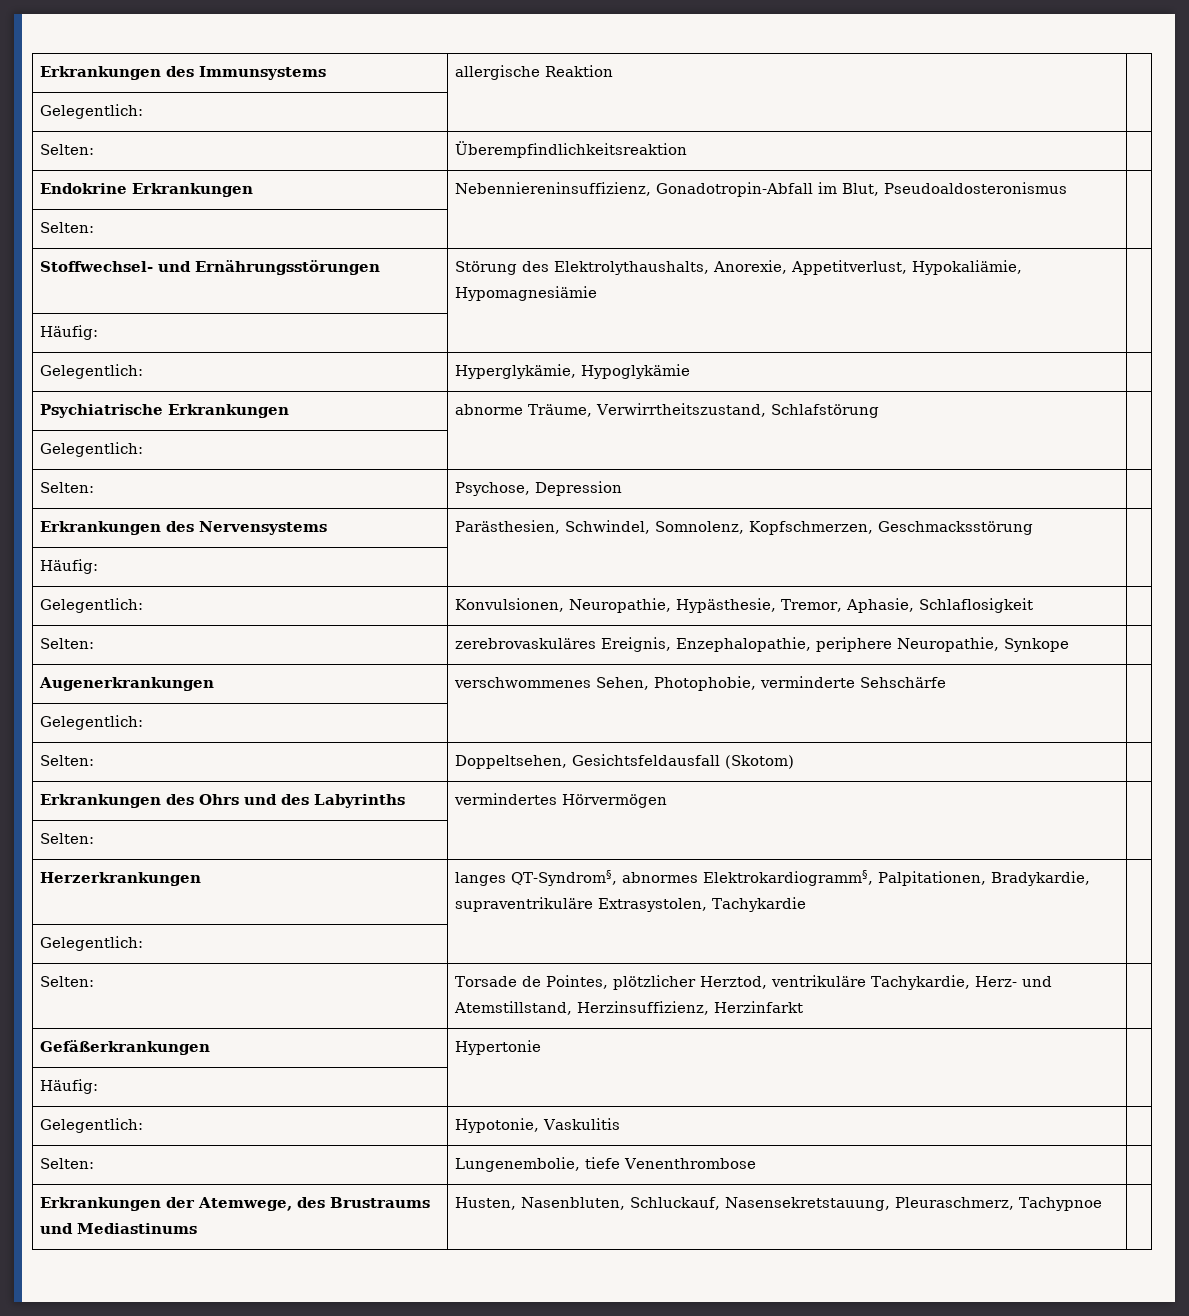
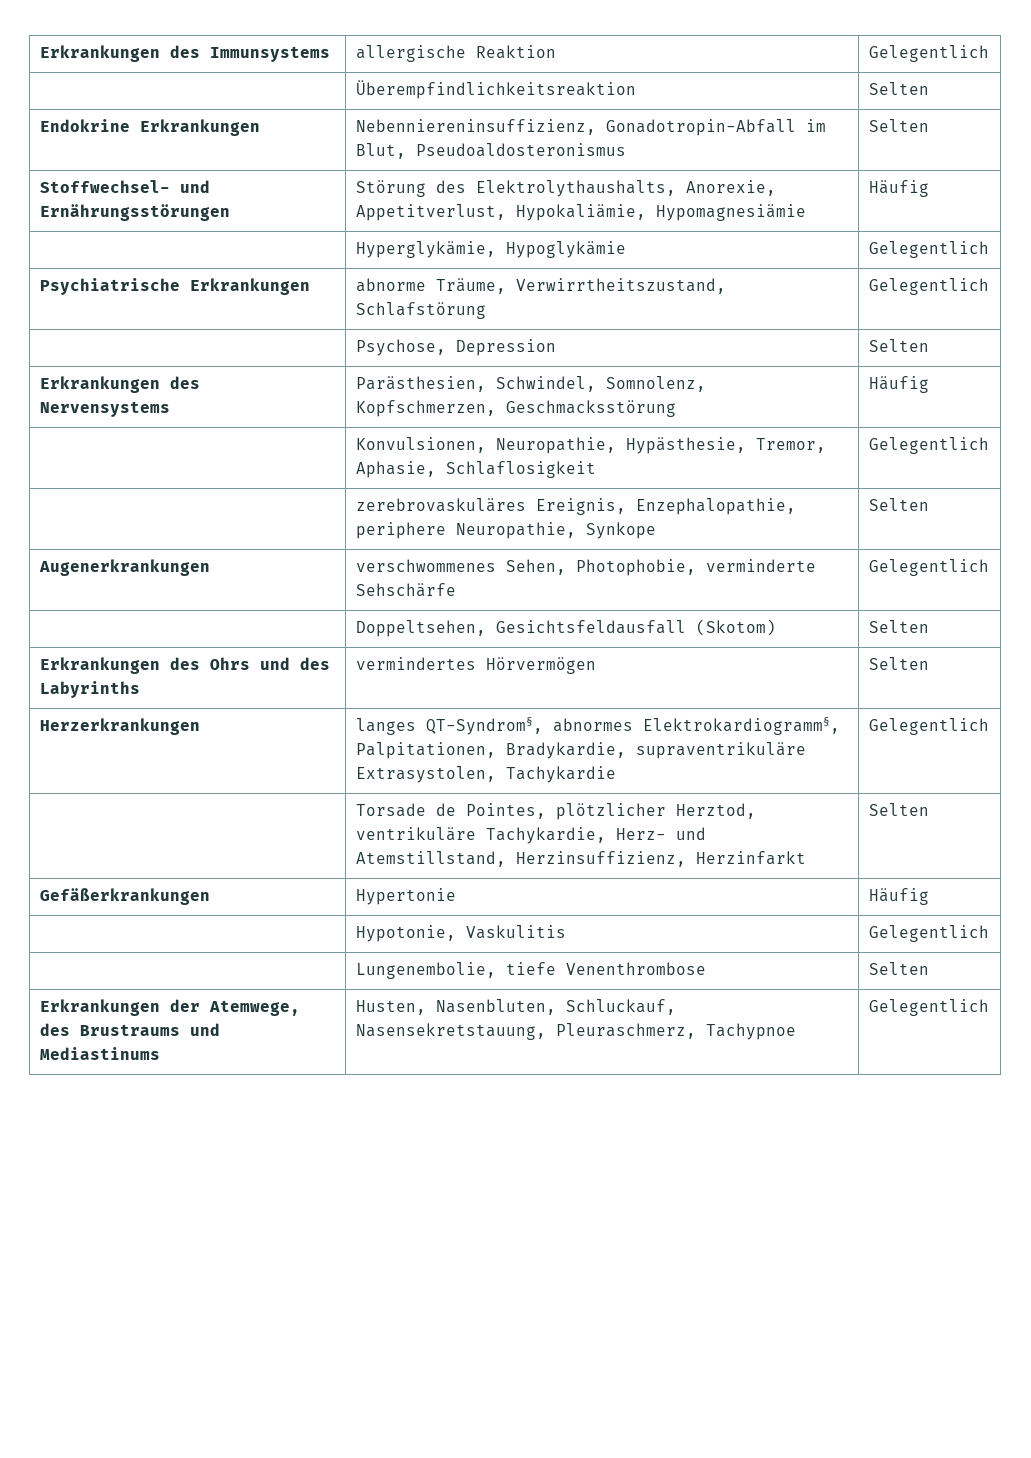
[40,104,144,119] [40,144,95,155] // Gelegentlich: | | // Selten: -> [868,45,989,62] Gelegentlich //
(688, 149) none -> [868,82,929,95] Selten
[40,222,95,233] // Selten: | | -> [868,119,929,132] Selten
[40,325,99,340] [40,364,144,379] // Häufig: | | // Gelegentlich: -> [868,180,929,197] Häufig //
(691, 371) none -> [868,241,989,258] Gelegentlich
[40,442,144,457] [40,482,95,493] // Gelegentlich: | | // Selten: -> [868,278,989,295] Gelegentlich //
(623, 488) none -> [868,339,929,352] Selten
[40,559,99,574] [40,598,144,613] // Häufig: | | // Gelegentlich: -> [868,376,929,393] Häufig //
[40,638,95,649] // Selten: -> [868,437,989,454] Gelegentlich //
(1070, 645) none -> [868,498,929,511] Selten
[40,715,144,730] [40,755,95,766] // Gelegentlich: | | // Selten: -> [868,559,989,576] Gelegentlich //
(795, 762) none -> [868,620,929,633] Selten
[40,833,95,844] // Selten: | | -> [868,657,929,670] Selten
[40,936,144,951] [40,976,95,987] // Gelegentlich: | | // Selten: -> [868,718,989,735] Gelegentlich //
(804, 1007) none -> [868,803,929,816] Selten
[40,1079,99,1094] [40,1118,144,1133] // Häufig: | | // Gelegentlich: -> [868,888,929,905] Häufig //
[40,1158,95,1169] // Selten: -> [868,925,989,942] Gelegentlich //
(757, 1163) none -> [868,962,929,975] Selten
(1103, 1204) none -> [868,999,989,1016] Gelegentlich

